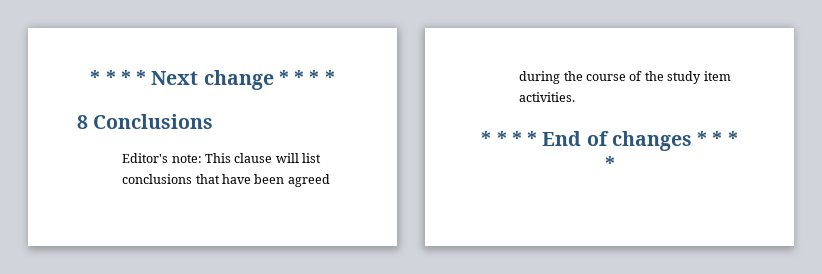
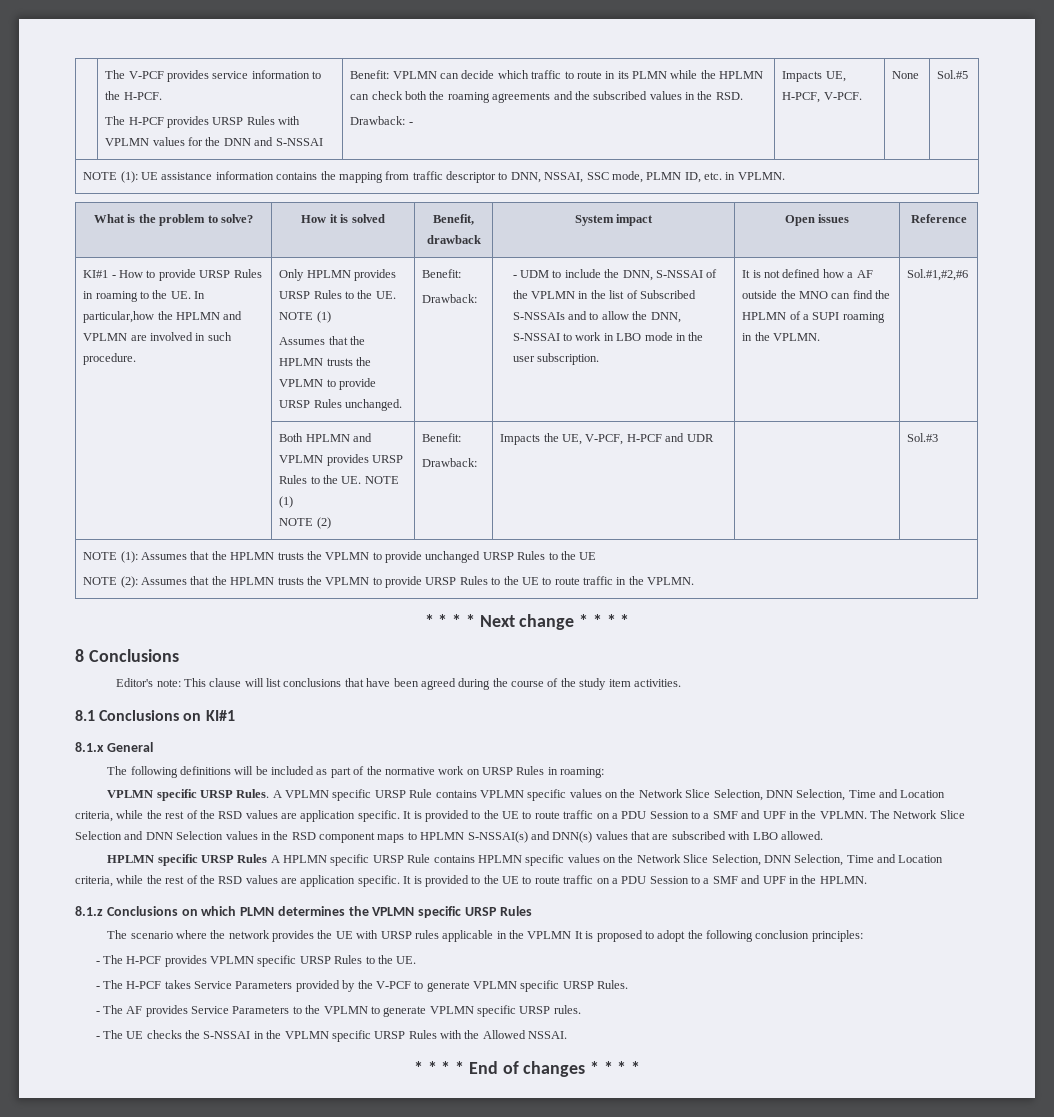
(90, 77) none -> [105,70,322,82] [105,91,162,100] [105,116,301,128] [105,137,323,146] [350,70,764,79] [350,91,743,103] [350,116,413,125] [782,71,846,82] [782,92,862,103] [892,71,920,79] [937,70,969,79] [83,171,785,183] [94,214,253,226] [301,214,385,223] [433,214,474,225] [426,235,481,244] [574,214,654,226] [784,214,850,226] [910,214,967,223] [83,269,262,281] [83,290,206,302] [83,311,243,323] [83,332,232,341] [83,353,137,365] [279,269,397,281] [279,290,396,299] [279,311,331,323] [279,336,366,345] [279,357,372,366] [279,378,377,390] [279,399,403,411] [422,269,462,278] [422,294,478,303] [512,269,718,281] [512,290,696,299] [512,311,681,323] [512,332,704,341] [512,353,600,365] [742,269,873,278] [742,290,891,299] [742,311,885,323] [742,332,821,341] [907,269,969,281] [279,433,373,442] [279,454,404,466] [279,475,399,484] [279,496,294,508] [279,517,331,529] [422,433,462,442] [422,458,478,467] [500,433,714,445] [907,433,939,442] [83,551,597,563] [83,576,695,588] | The V-PCF provides service information to the H-PCF. // The H-PCF provides URSP Rules with VPLMN values for the DNN and S-NSSAI | Benefit: VPLMN can decide which traffic to route in its PLMN while the HPLMN can check both the roaming agreements and the subscribed values in the RSD. // Drawback: - | Impacts UE, H-PCF, V-PCF. | None | Sol.#5 // NOTE (1): UE assistance information contains the mapping from traffic descriptor to DNN, NSSAI, SSC mode, PLMN ID, etc. in VPLMN. // What is the problem to solve? | How it is solved | Benefit, drawback | System impact | Open issues | Reference // KI#1 - How to provide URSP Rules in roaming to the UE. In particular,how the HPLMN and VPLMN are involved in such procedure. | Only HPLMN provides URSP Rules to the UE. NOTE (1) // Assumes that the HPLMN trusts the VPLMN to provide URSP Rules unchanged. | Benefit: // Drawback: | - UDM to include the DNN, S-NSSAI of the VPLMN in the list of Subscribed S-NSSAIs and to allow the DNN, S-NSSAI to work in LBO mode in the user subscription. | It is not defined how a AF outside the MNO can find the HPLMN of a SUPI roaming in the VPLMN. | Sol.#1,#2,#6 // | Both HPLMN and VPLMN provides URSP Rules to the UE. NOTE (1) // NOTE (2) | Benefit: // Drawback: | Impacts the UE, V-PCF, H-PCF and UDR | | Sol.#3 // NOTE (1): Assumes that the HPLMN trusts the VPLMN to provide unchanged URSP Rules to the UE // NOTE (2): Assumes that the HPLMN trusts the VPLMN to provide URSP Rules to the UE to route traffic in the VPLMN. //
(576, 97) none -> [75,710,235,721] [75,742,153,752] [107,766,605,778] [107,789,946,801] [75,810,965,822] [75,831,823,843] [107,854,944,866] [75,875,867,887] [75,906,532,918] [107,930,863,942] [95,955,417,967] [95,980,629,992] [95,1005,581,1017] [95,1030,568,1042] // 8.1 Conclusions on KI#1 // 8.1.x General // The following definitions will be included as part of the normative work on URSP Rules in roaming: // VPLMN specific URSP Rules. A VPLMN specific URSP Rule contains VPLMN specific values on the Network Slice Selection, DNN Selection, Time and Location criteria, while the rest of the RSD values are application specific. It is provided to the UE to route traffic on a PDU Session to a SMF and UPF in the VPLMN. The Network Slice Selection and DNN Selection values in the RSD component maps to HPLMN S-NSSAI(s) and DNN(s) values that are subscribed with LBO allowed. // HPLMN specific URSP Rules A HPLMN specific URSP Rule contains HPLMN specific values on the Network Slice Selection, DNN Selection, Time and Location criteria, while the rest of the RSD values are application specific. It is provided to the UE to route traffic on a PDU Session to a SMF and UPF in the HPLMN. // 8.1.z Conclusions on which PLMN determines the VPLMN specific URSP Rules // The scenario where the network provides the UE with URSP rules applicable in the VPLMN It is proposed to adopt the following conclusion principles: // - The H-PCF provides VPLMN specific URSP Rules to the UE. // - The H-PCF takes Service Parameters provided by the V-PCF to generate VPLMN specific URSP Rules. // - The AF provides Service Parameters to the VPLMN to generate VPLMN specific URSP rules. // - The UE checks the S-NSSAI in the VPLMN specific URSP Rules with the Allowed NSSAI.

